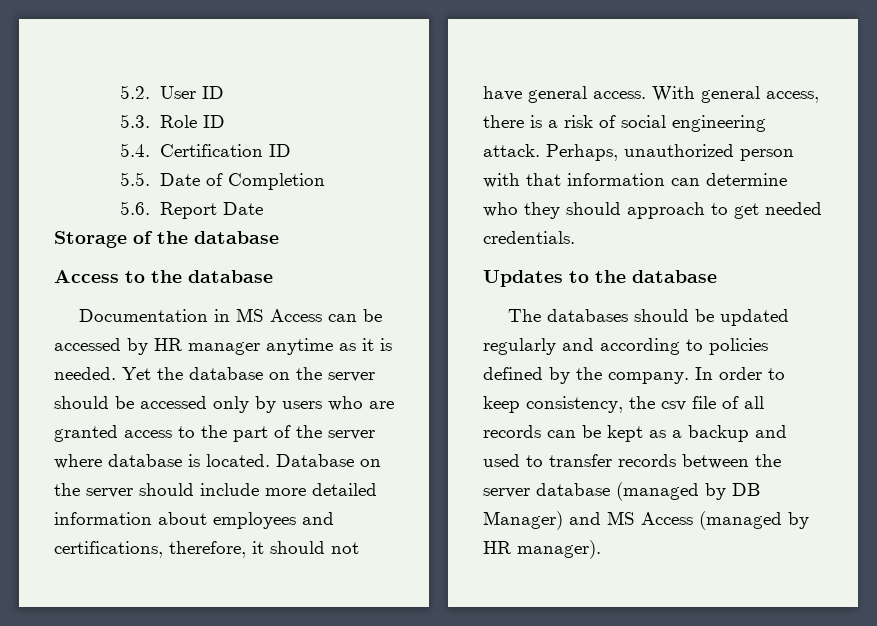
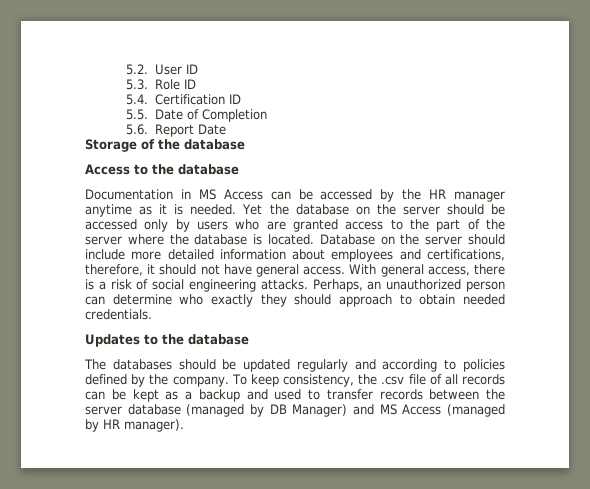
(148, 346) none -> [402,189,422,200] the
(102, 461) none -> [169,234,189,245] the
[483,144,794,161] [483,173,665,188] attack. Perhaps, unauthorized person with that information -> [260,279,506,292] attacks. Perhaps, an unauthorized person
(518, 209) none -> [211,294,253,307] exactly
[734,203,759,219] get -> [419,294,456,305] obtain
[695,367,785,380] In order to -> [231,374,247,385] To
[661,401,686,411] csv -> [381,376,405,385] .csv

